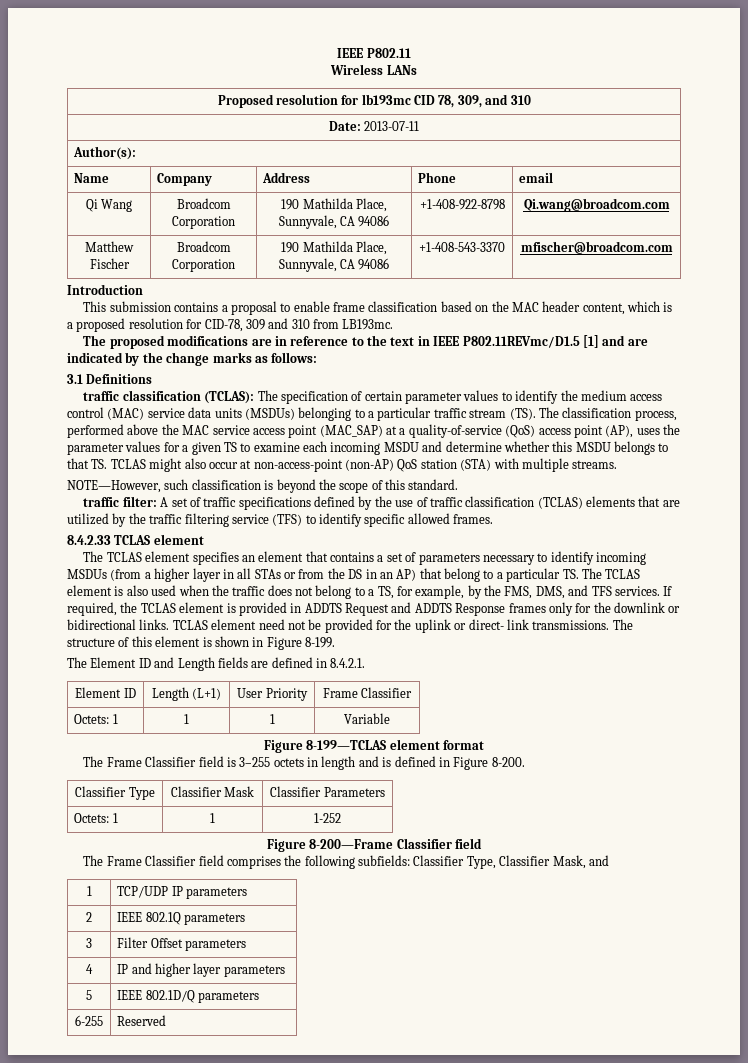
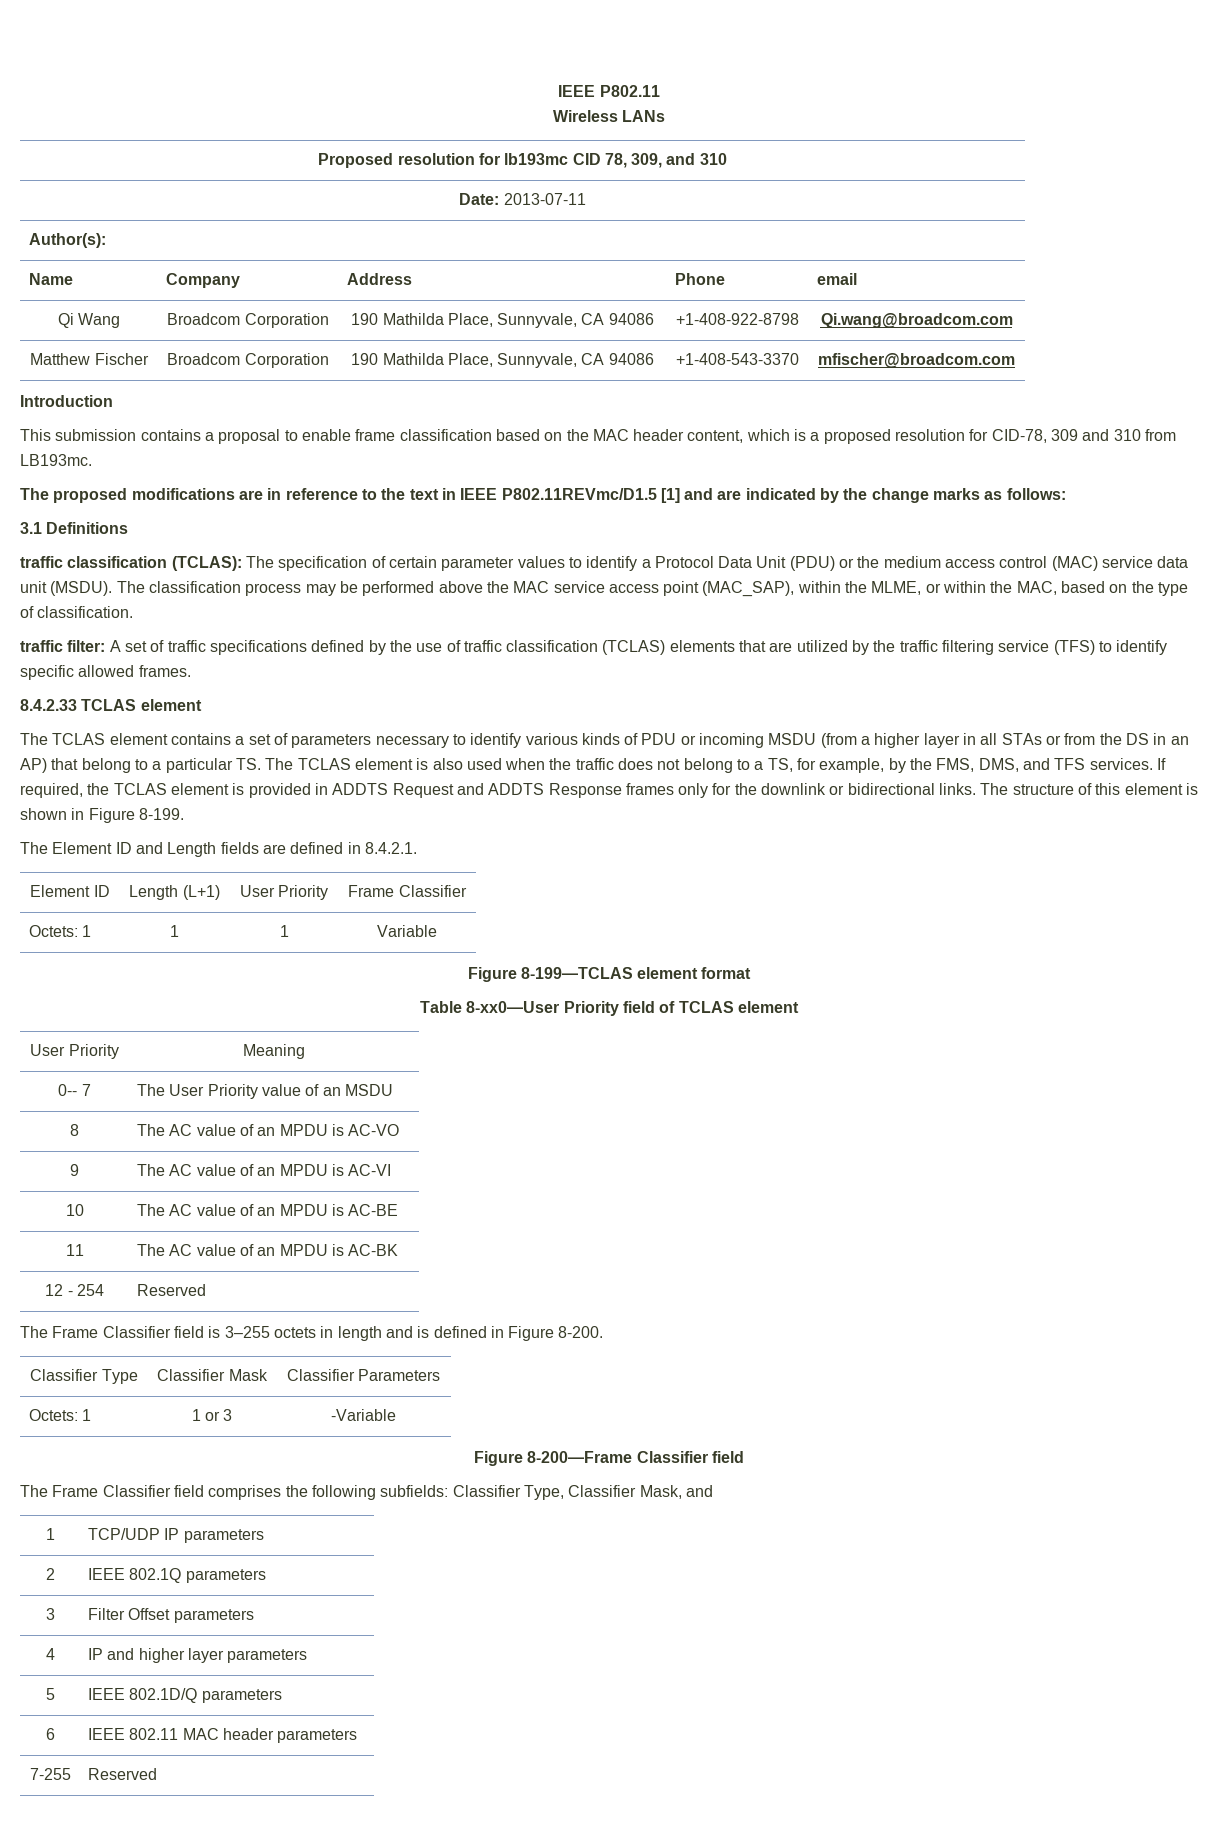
(559, 397) none -> [641,556,855,571] a Protocol Data Unit (PDU) or
[214,407,677,421] units (MSDUs) belonging to a particular traffic stream (TS). The classification process, -> [20,581,358,596] unit (MSDU). The classification process may be
[319,424,680,438] [67,441,669,455] [67,458,618,472] [67,479,459,493] (MAC_SAP) at a quality-of-service (QoS) access point (AP), uses the parameter values for a given TS to examine each incoming MSDU and determine whether this MSDU belongs to that TS. TCLAS might also occur at non-access-point (non-AP) QoS station (STA) with multiple streams. // NOTE—However, such classification is beyond the scope of this standard. -> [702,581,1189,597] [20,606,134,618] (MAC_SAP), within the MLME, or within the MAC, based on the type of classification.
[192,551,328,565] specifies an element that -> (168, 739) none
[595,552,646,565] [67,569,107,579] incoming MSDUs -> [525,733,817,748] various kinds of PDU or incoming MSDU
[172,619,610,633] TCLAS element need not be provided for the uplink or direct- link transmissions. -> (977, 789) none
(485, 745) none -> [420,1001,799,1016] [30,1044,119,1059] [242,1044,305,1059] [58,1084,91,1096] [136,1084,393,1099] [70,1124,79,1136] [136,1124,400,1136] [70,1164,79,1176] [136,1164,392,1176] [65,1204,84,1216] [136,1204,399,1216] [65,1244,84,1256] [136,1244,399,1256] [45,1284,104,1296] [136,1284,206,1296] // Table 8-xx0—User Priority field of TCLAS element // User Priority | Meaning // 0-- 7 | The User Priority value of an MSDU // 8 | The AC value of an MPDU is AC-VO // 9 | The AC value of an MPDU is AC-VI // 10 | The AC value of an MPDU is AC-BE // 11 | The AC value of an MPDU is AC-BK // 12 - 254 | Reserved
[314,813,341,823] | 1-252 -> [205,1409,233,1421] [331,1409,396,1421] or 3 | -Variable
[75,1015,103,1026] 6-255 -> [45,1728,55,1740] [87,1728,358,1743] [29,1768,71,1780] 6 | IEEE 802.11 MAC header parameters // 7-255

